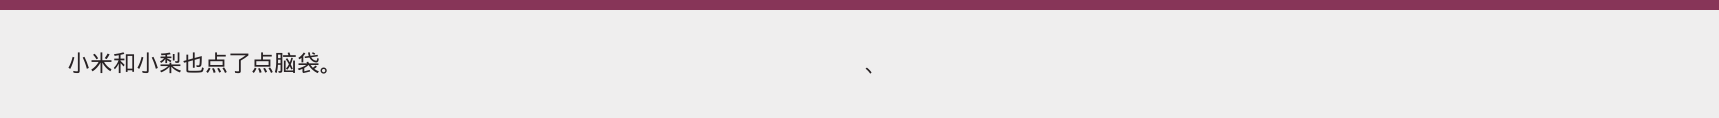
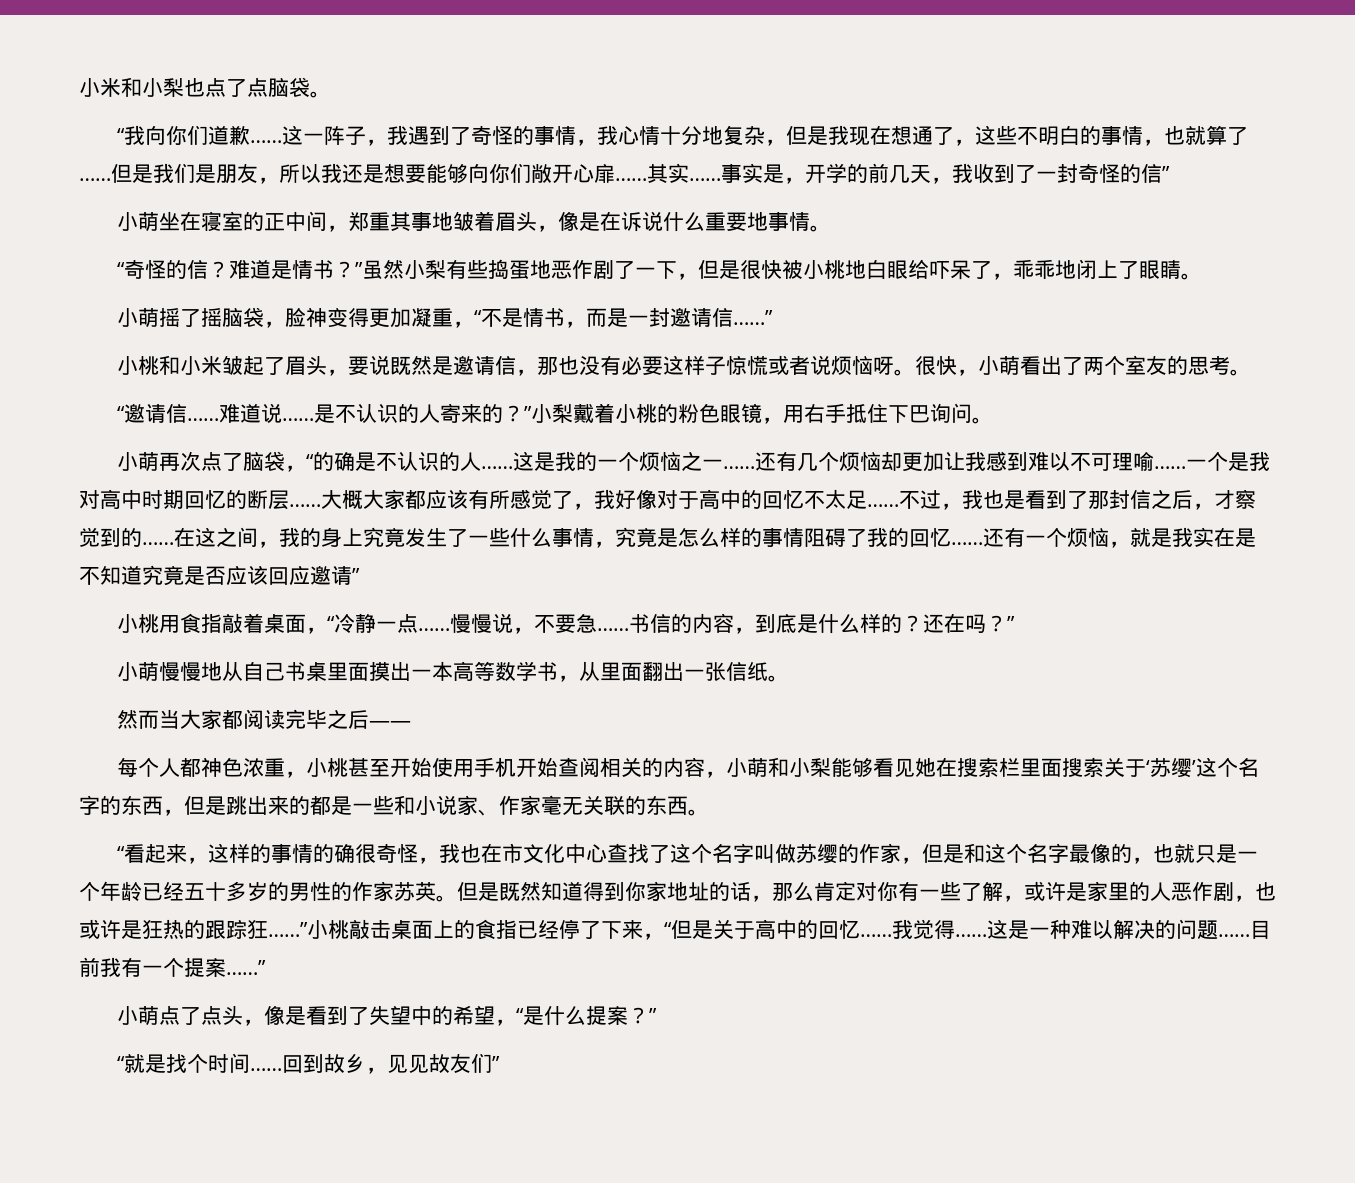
[865,67,888,74] 、 -> [117,125,1249,146] [79,163,1170,184] [117,211,832,232] [117,259,1203,280] [117,307,774,328] [117,355,1252,376] [117,403,994,424] [117,451,1271,472] [79,489,1256,510] [79,527,1256,548] [79,565,360,586] [117,613,1016,634] [117,661,790,682] [117,709,412,729] [117,757,1260,778] [79,795,709,816] [117,843,1259,864] [79,881,1276,902] [79,919,1271,940] [79,957,266,977] [117,1005,658,1026] [117,1053,501,1074] “我向你们道歉……这一阵子，我遇到了奇怪的事情，我心情十分地复杂，但是我现在想通了，这些不明白的事情，也就算了……但是我们是朋友，所以我还是想要能够向你们敞开心扉……其实……事实是，开学的前几天，我收到了一封奇怪的信” // 小萌坐在寝室的正中间，郑重其事地皱着眉头，像是在诉说什么重要地事情。 // “奇怪的信？难道是情书？”虽然小梨有些捣蛋地恶作剧了一下，但是很快被小桃地白眼给吓呆了，乖乖地闭上了眼睛。 // 小萌摇了摇脑袋，脸神变得更加凝重，“不是情书，而是一封邀请信……” // 小桃和小米皱起了眉头，要说既然是邀请信，那也没有必要这样子惊慌或者说烦恼呀。很快，小萌看出了两个室友的思考。 // “邀请信……难道说……是不认识的人寄来的？”小梨戴着小桃的粉色眼镜，用右手抵住下巴询问。 // 小萌再次点了脑袋，“的确是不认识的人……这是我的一个烦恼之一……还有几个烦恼却更加让我感到难以不可理喻……一个是我对高中时期回忆的断层……大概大家都应该有所感觉了，我好像对于高中的回忆不太足……不过，我也是看到了那封信之后，才察觉到的……在这之间，我的身上究竟发生了一些什么事情，究竟是怎么样的事情阻碍了我的回忆……还有一个烦恼，就是我实在是不知道究竟是否应该回应邀请” // 小桃用食指敲着桌面，“冷静一点……慢慢说，不要急……书信的内容，到底是什么样的？还在吗？” // 小萌慢慢地从自己书桌里面摸出一本高等数学书，从里面翻出一张信纸。 // 然而当大家都阅读完毕之后—— // 每个人都神色浓重，小桃甚至开始使用手机开始查阅相关的内容，小萌和小梨能够看见她在搜索栏里面搜索关于‘苏缨’这个名字的东西，但是跳出来的都是一些和小说家、作家毫无关联的东西。 // “看起来，这样的事情的确很奇怪，我也在市文化中心查找了这个名字叫做苏缨的作家，但是和这个名字最像的，也就只是一个年龄已经五十多岁的男性的作家苏英。但是既然知道得到你家地址的话，那么肯定对你有一些了解，或许是家里的人恶作剧，也或许是狂热的跟踪狂……”小桃敲击桌面上的食指已经停了下来，“但是关于高中的回忆……我觉得……这是一种难以解决的问题……目前我有一个提案……” // 小萌点了点头，像是看到了失望中的希望，“是什么提案？” // “就是找个时间……回到故乡，见见故友们”

